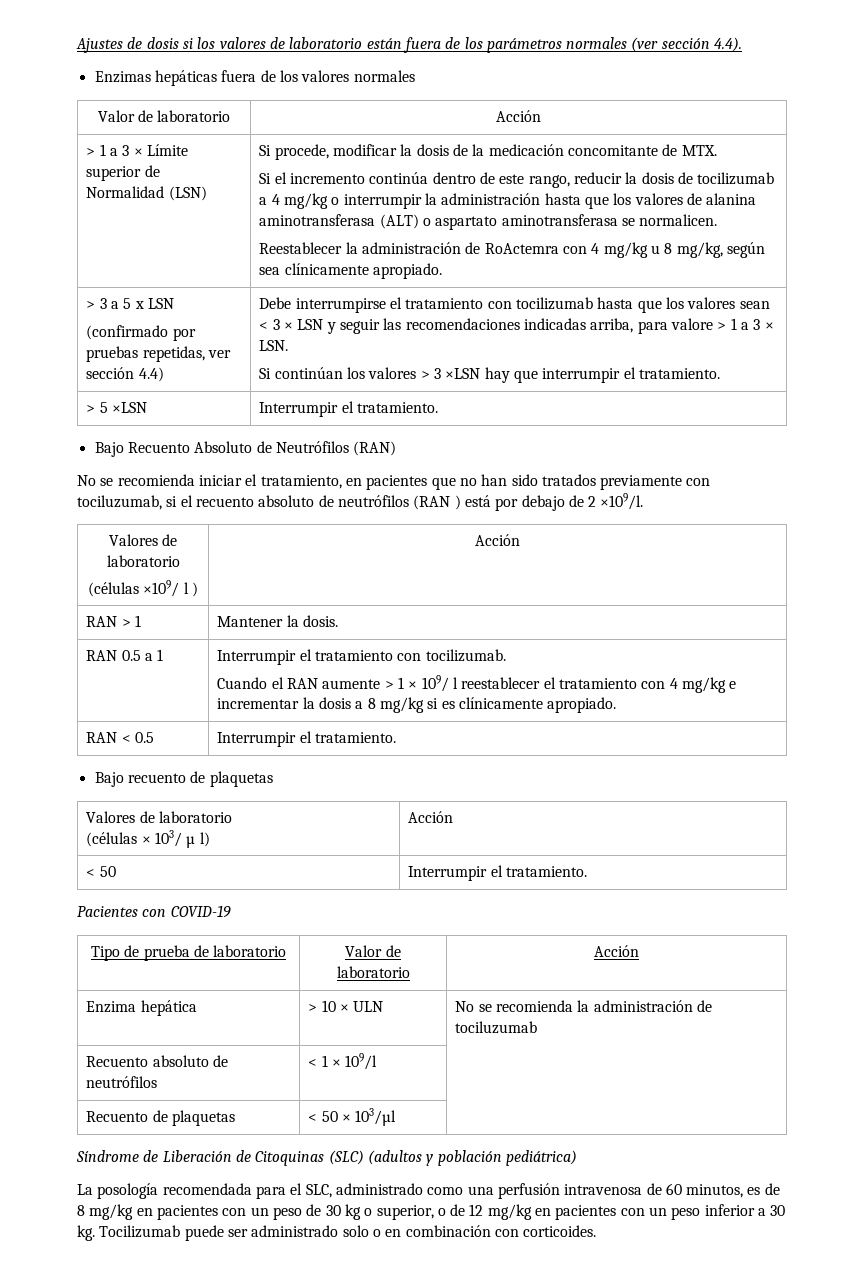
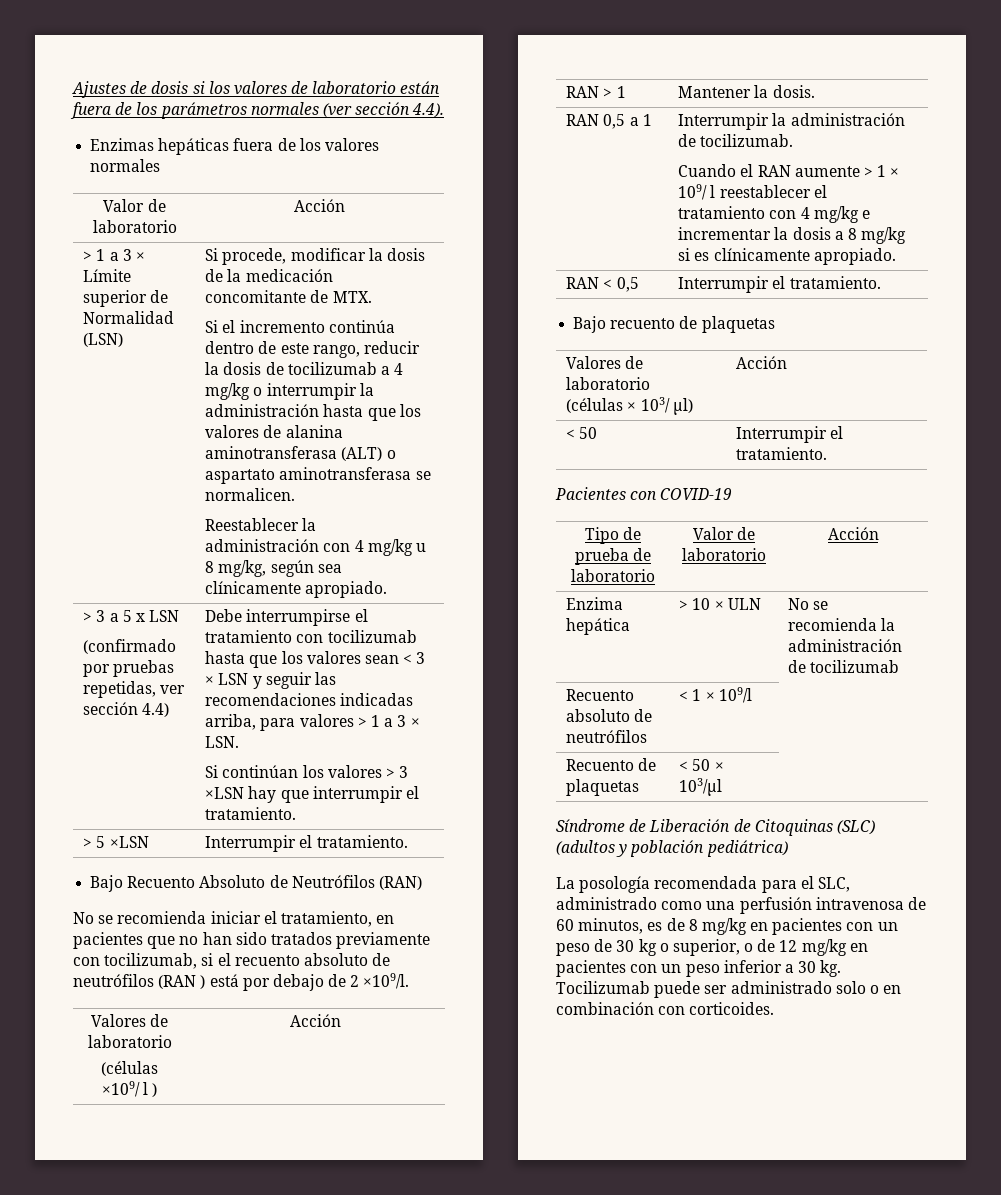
[465,242,559,254] de RoActemra -> (320, 545) none
[671,318,714,330] valore -> [299,714,354,727] valores
[77,495,162,510] tociluzumab, -> [104,953,198,969] tocilizumab,
[121,650,141,661] 0.5 -> [603,114,626,129] 0,5
[299,649,422,661] el tratamiento con -> [772,113,905,126] [678,134,697,147] la administración de
[135,732,155,743] 0.5 -> [616,277,639,292] 0,5
[186,832,210,848] µ l) -> [672,398,693,415] µl)
[455,1021,538,1034] tociluzumab -> [810,660,900,673] tocilizumab

